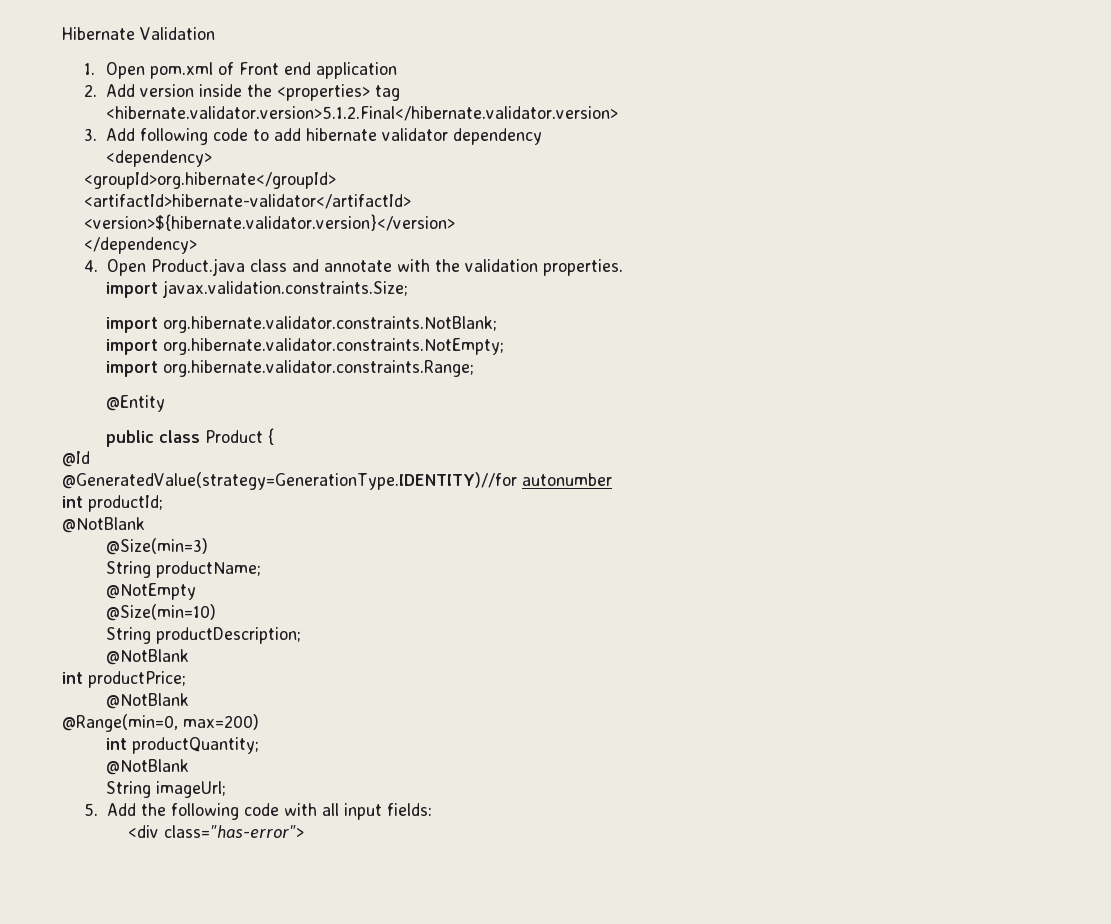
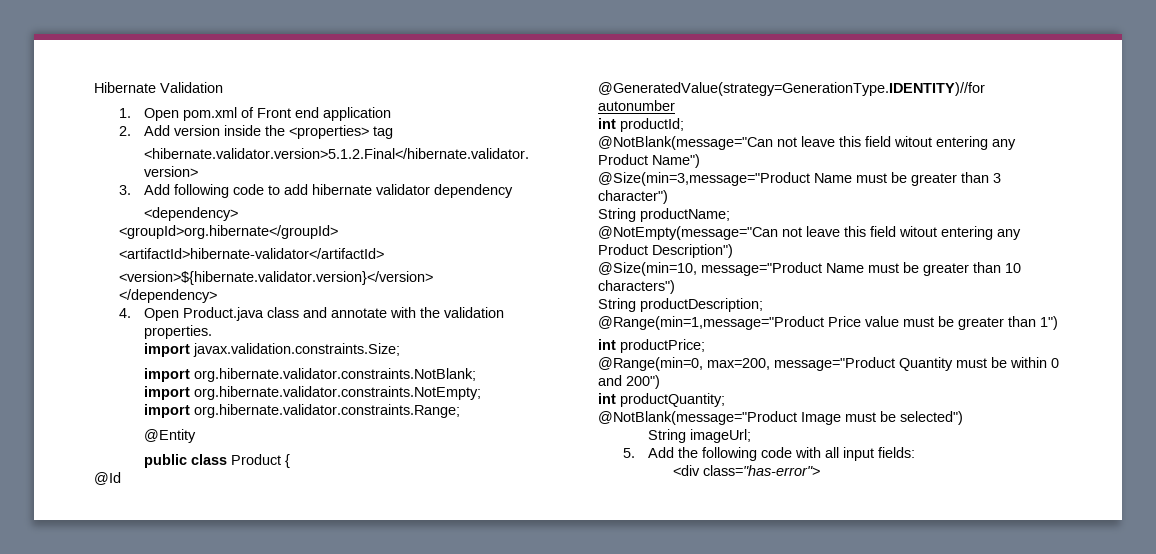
[62,517,145,533] [105,538,208,555] [105,561,261,578] [105,583,196,600] [105,604,216,621] [105,627,301,644] [105,649,189,665] @NotBlank // @Size(min=3) // String productName; // @NotEmpty // @Size(min=10) // String productDescription; // @NotBlank -> [598,136,1016,150] [598,154,700,168] [598,172,1001,186] [598,190,668,204] [598,208,730,222] [598,226,1021,240] [598,244,733,258] [598,262,1021,276] [598,280,675,294] [598,298,763,312] [598,316,1058,330] @NotBlank(message="Can not leave this field witout entering any Product Name") // @Size(min=3,message="Product Name must be greater than 3 character") // String productName; // @NotEmpty(message="Can not leave this field witout entering any Product Description") // @Size(min=10, message="Product Name must be greater than 10 characters") // String productDescription; // @Range(min=1,message="Product Price value must be greater than 1")
[105,693,189,709] // @NotBlank -> (705, 346) none
[183,714,259,730] [105,737,259,754] [105,759,189,775] max=200) // int productQuantity; // @NotBlank -> [707,357,1059,371] [598,375,660,389] [598,393,725,407] [598,411,963,425] max=200, message="Product Quantity must be within 0 and 200") // int productQuantity; // @NotBlank(message="Product Image must be selected")

